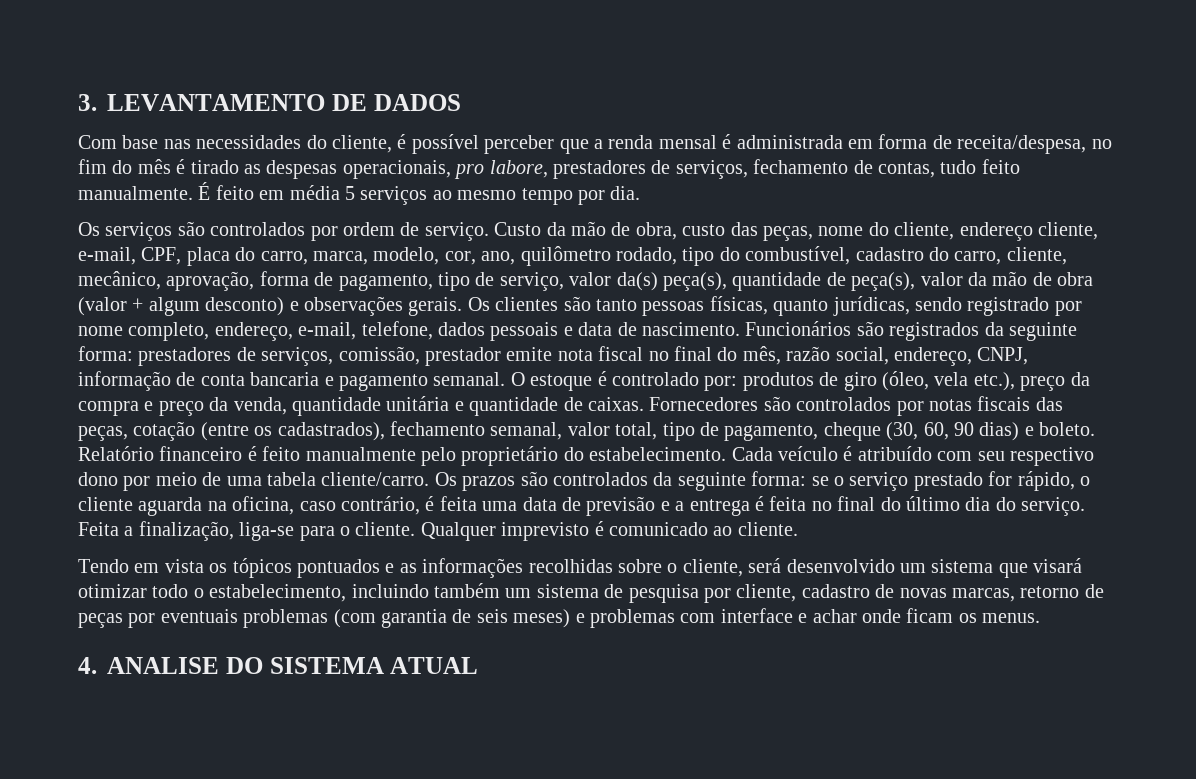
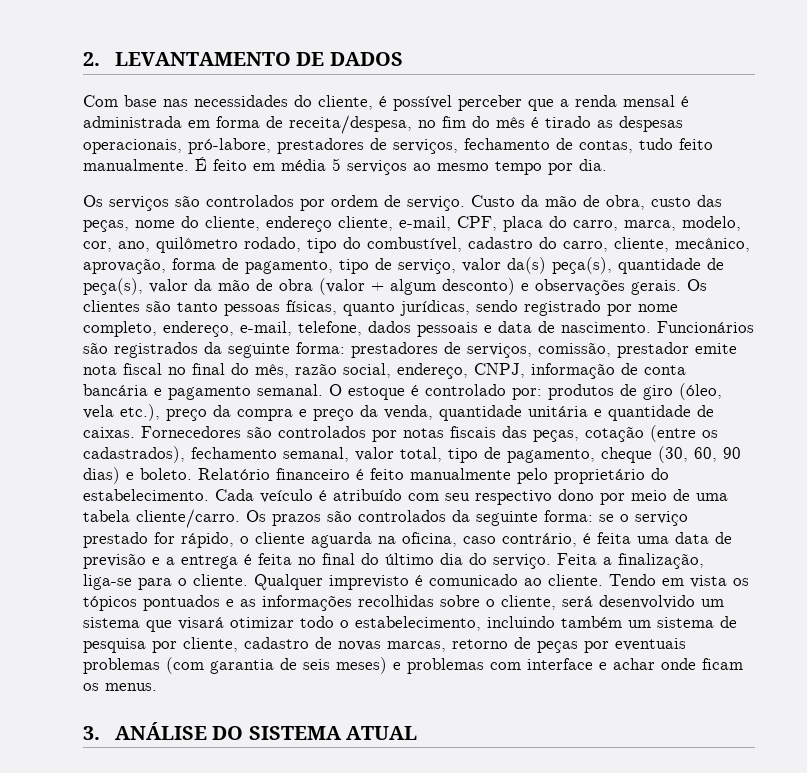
[78,94,97,111] 3. -> [83,52,100,66] 2.
[454,160,548,179] pro labore, -> [188,138,271,154] pró-labore,
[250,372,320,386] bancaria -> [83,384,148,396] bancária
(798, 529) // -> (603, 580) none
[78,657,219,674] 4. ANALISE -> [83,722,207,740] 3. ANÁLISE

